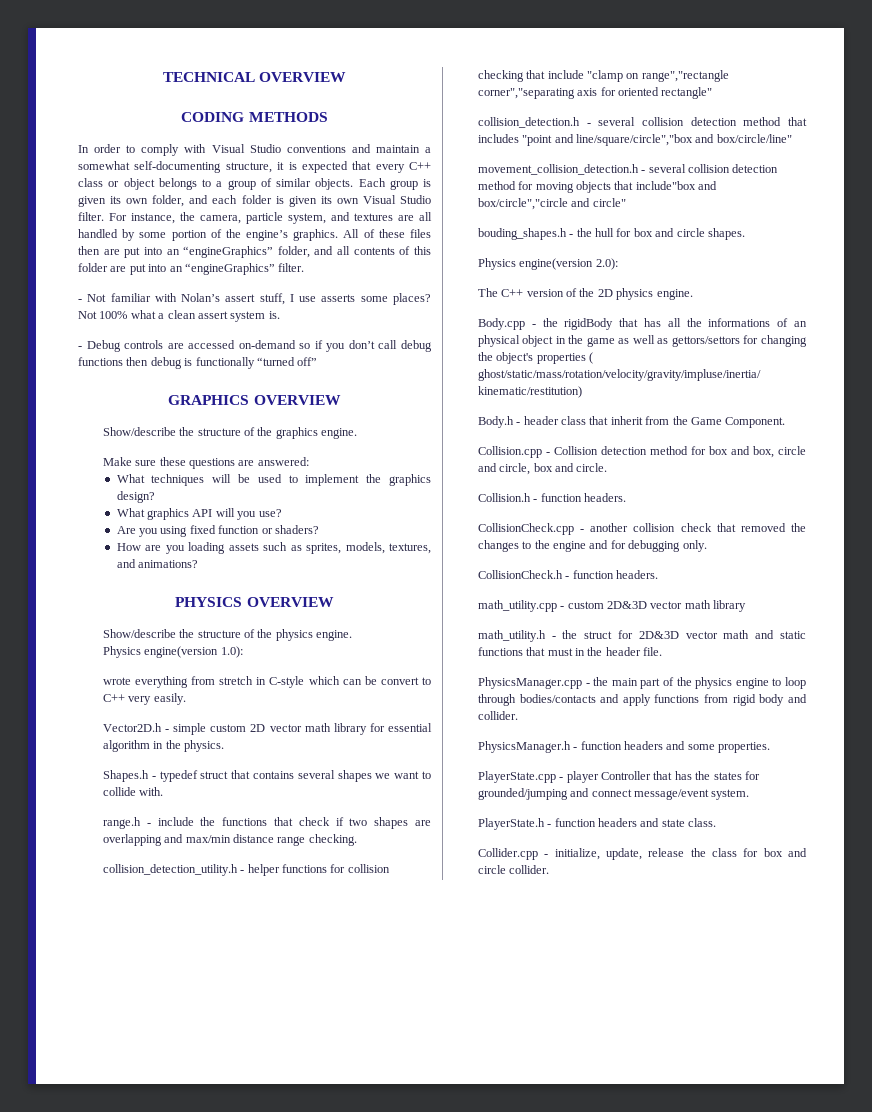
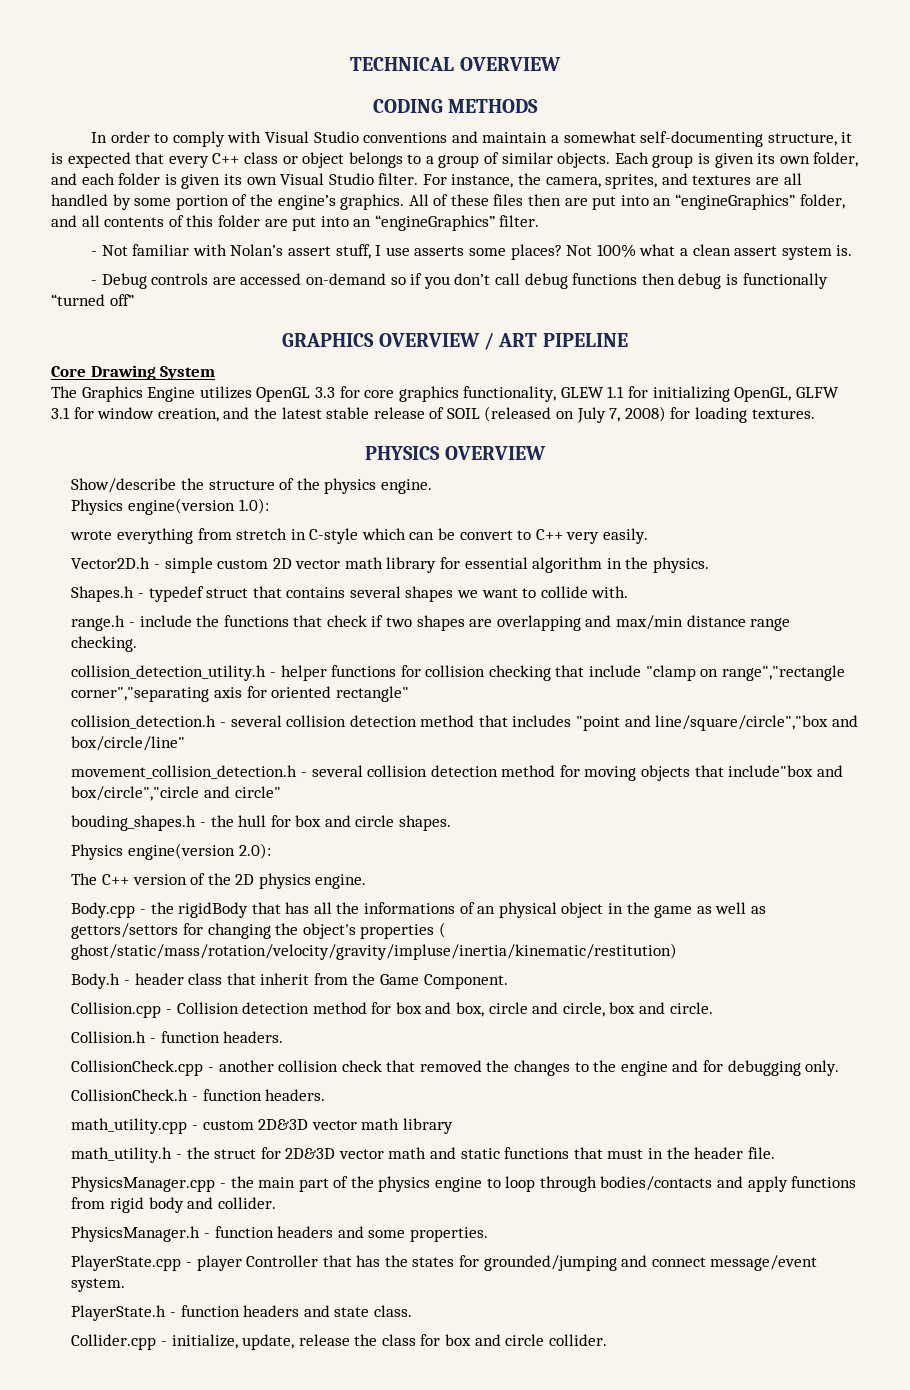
[246,212,326,224] particle system, -> [605,174,658,189] sprites,
[102,427,358,439] [102,457,309,469] [116,474,432,486] [116,491,155,503] [116,508,282,520] [116,525,319,537] [116,542,431,554] [116,559,199,568] // Show/describe the structure of the graphics engine. // Make sure these questions are answered: // What techniques will be used to implement the graphics design? // What graphics API will you use? // Are you using fixed function or shaders? // How are you loading assets such as sprites, models, textures, and animations? -> [484,333,628,350] [51,365,216,380] [51,386,839,402] [51,406,815,423] / ART PIPELINE // Core Drawing System // The Graphics Engine utilizes OpenGL 3.3 for core graphics functionality, GLEW 1.1 for initializing OpenGL, GLFW 3.1 for window creation, and the latest stable release of SOIL (released on July 7, 2008) for loading textures.

